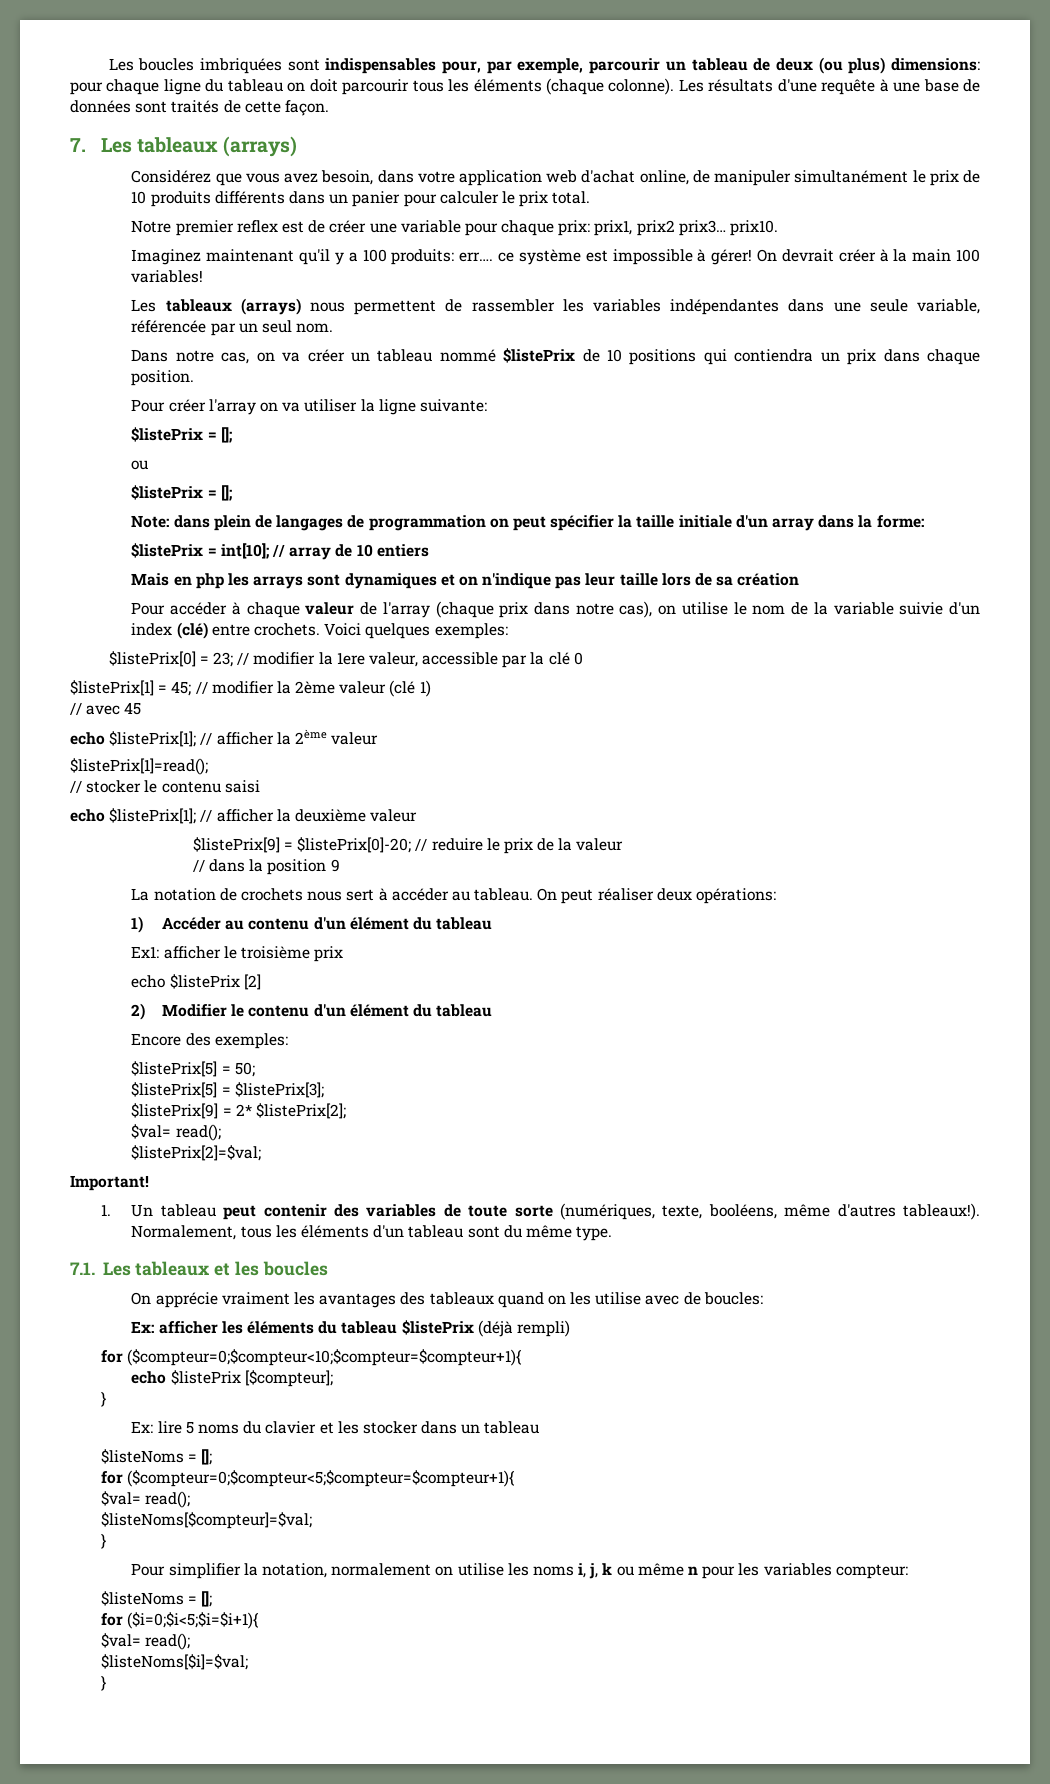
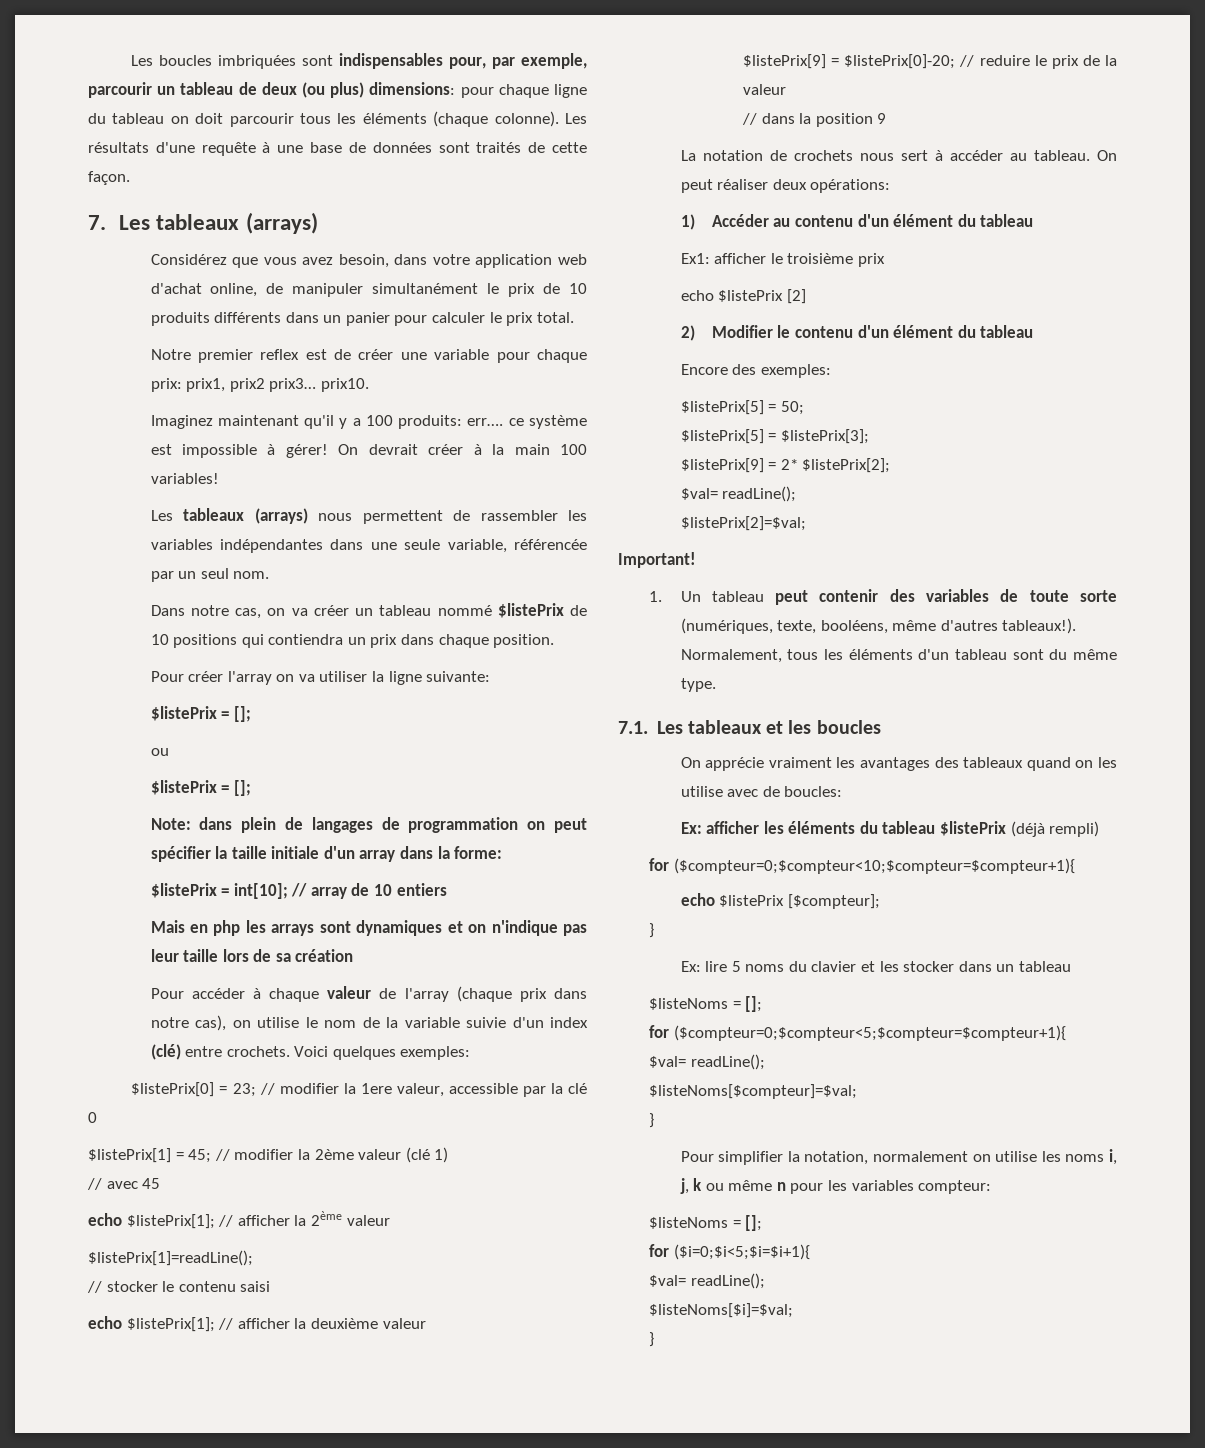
[70,758,208,775] $listePrix[1]=read(); -> [88,1250,253,1266] $listePrix[1]=readLine();
[175,1124,221,1141] read(); -> [722,486,797,502] readLine();
[144,1491,190,1508] read(); -> [690,1054,765,1070] readLine();
[144,1633,190,1650] read(); -> [690,1273,765,1289] readLine();

